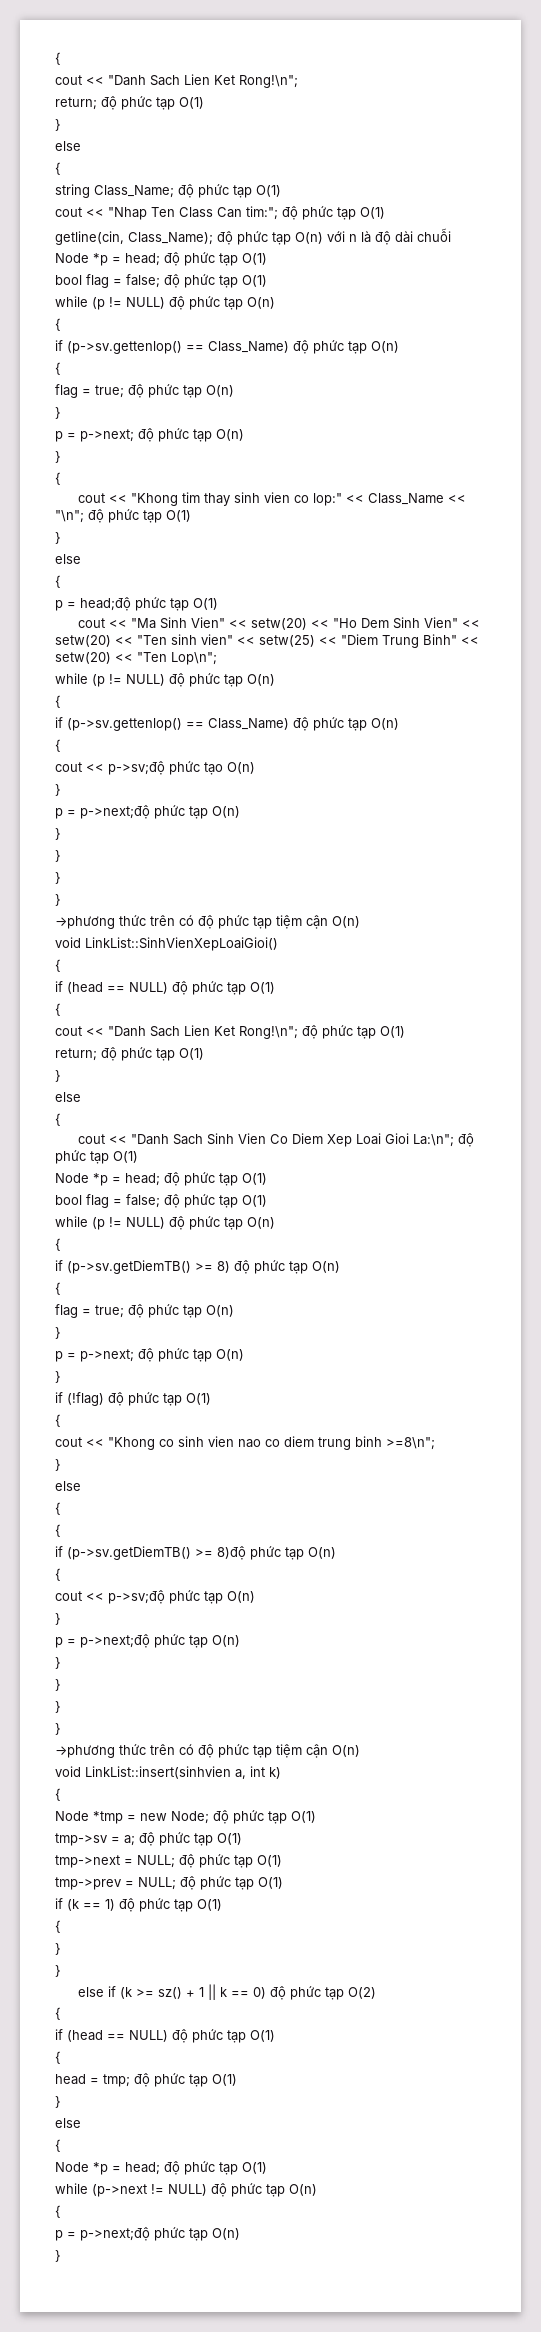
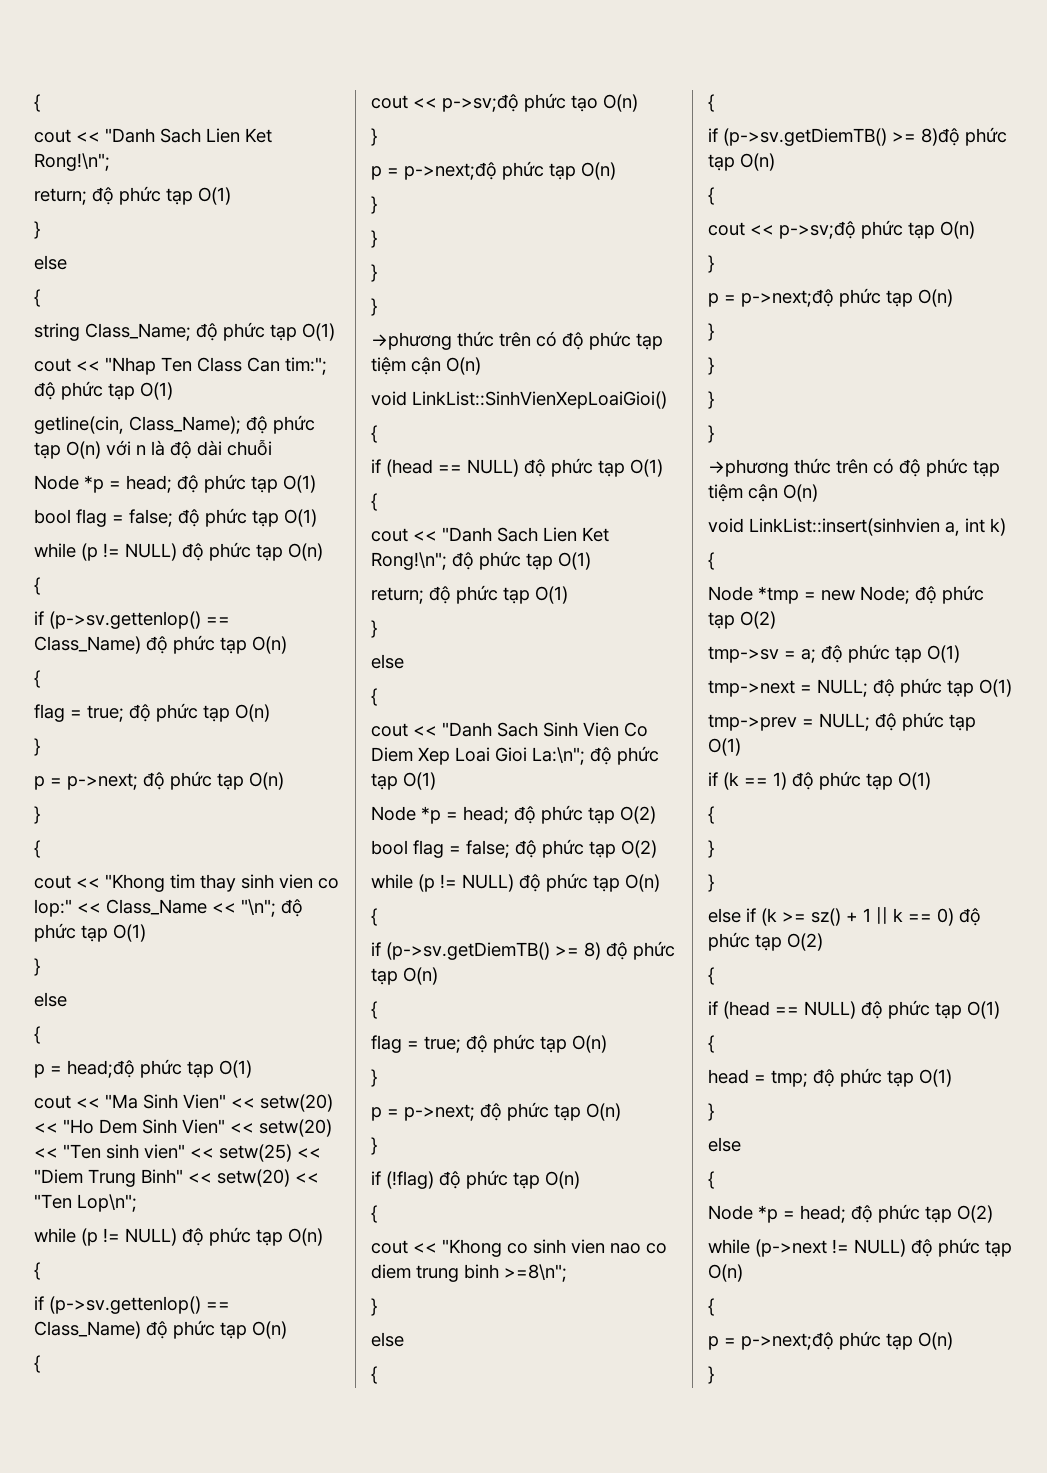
[242,1173,267,1185] [55,1194,267,1208] O(1) // bool flag = false; độ phức tạp O(1) -> [620,806,656,824] [371,839,657,858] O(2) // bool flag = false; độ phức tạp O(2)
[186,1393,211,1405] O(1) -> [545,1171,580,1189] O(n)
[291,1811,316,1823] O(1) -> [740,611,776,629] O(2)
[242,2162,267,2174] O(1) -> [957,1205,993,1223] O(2)

